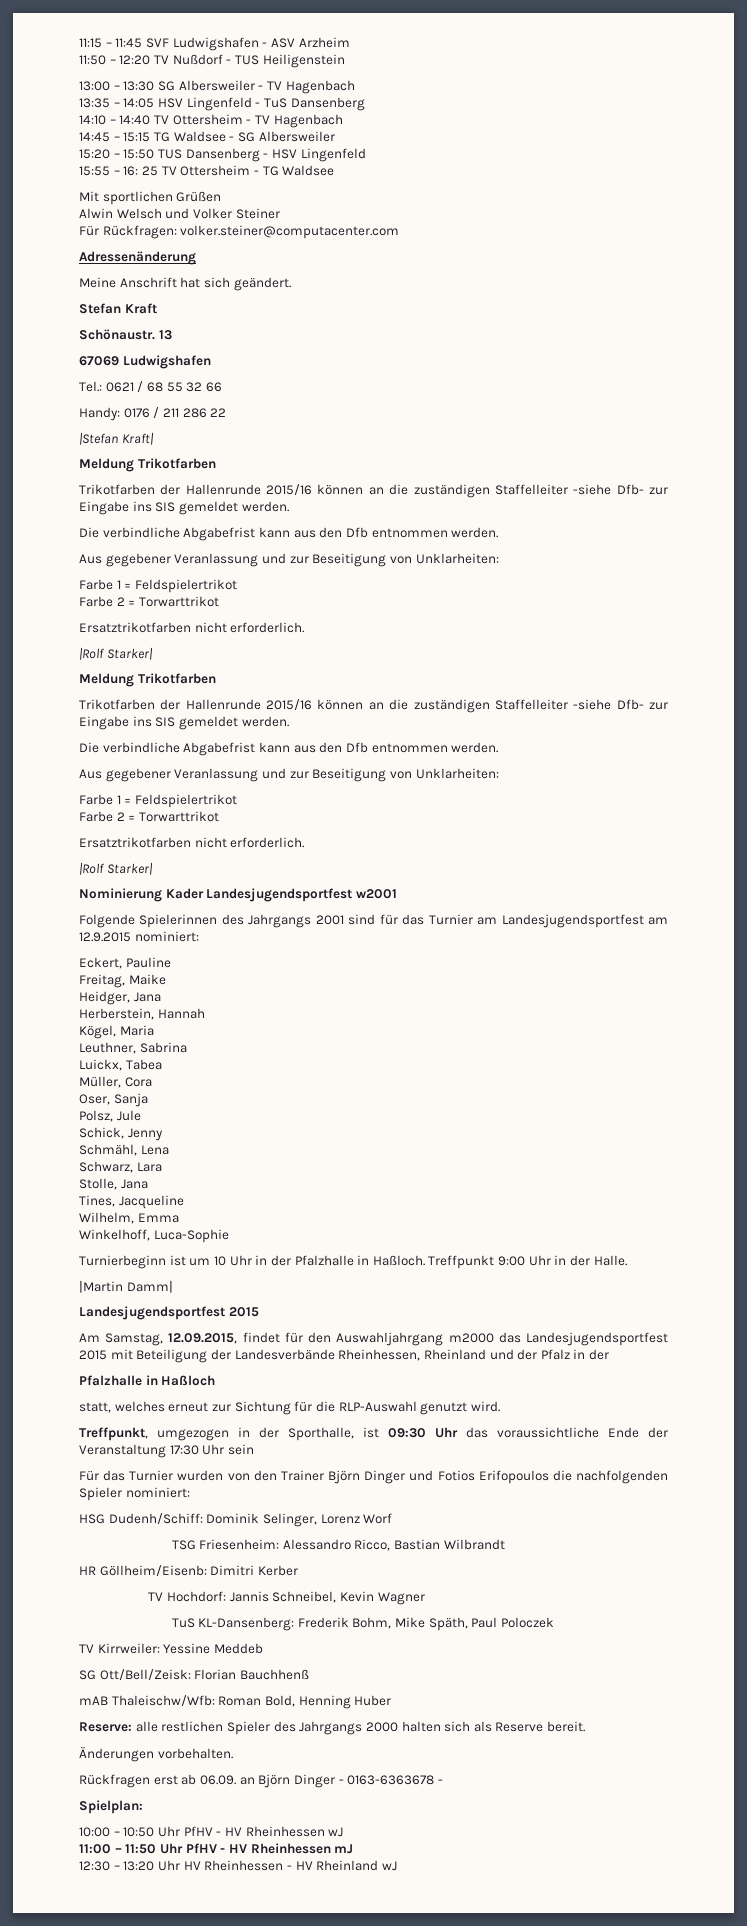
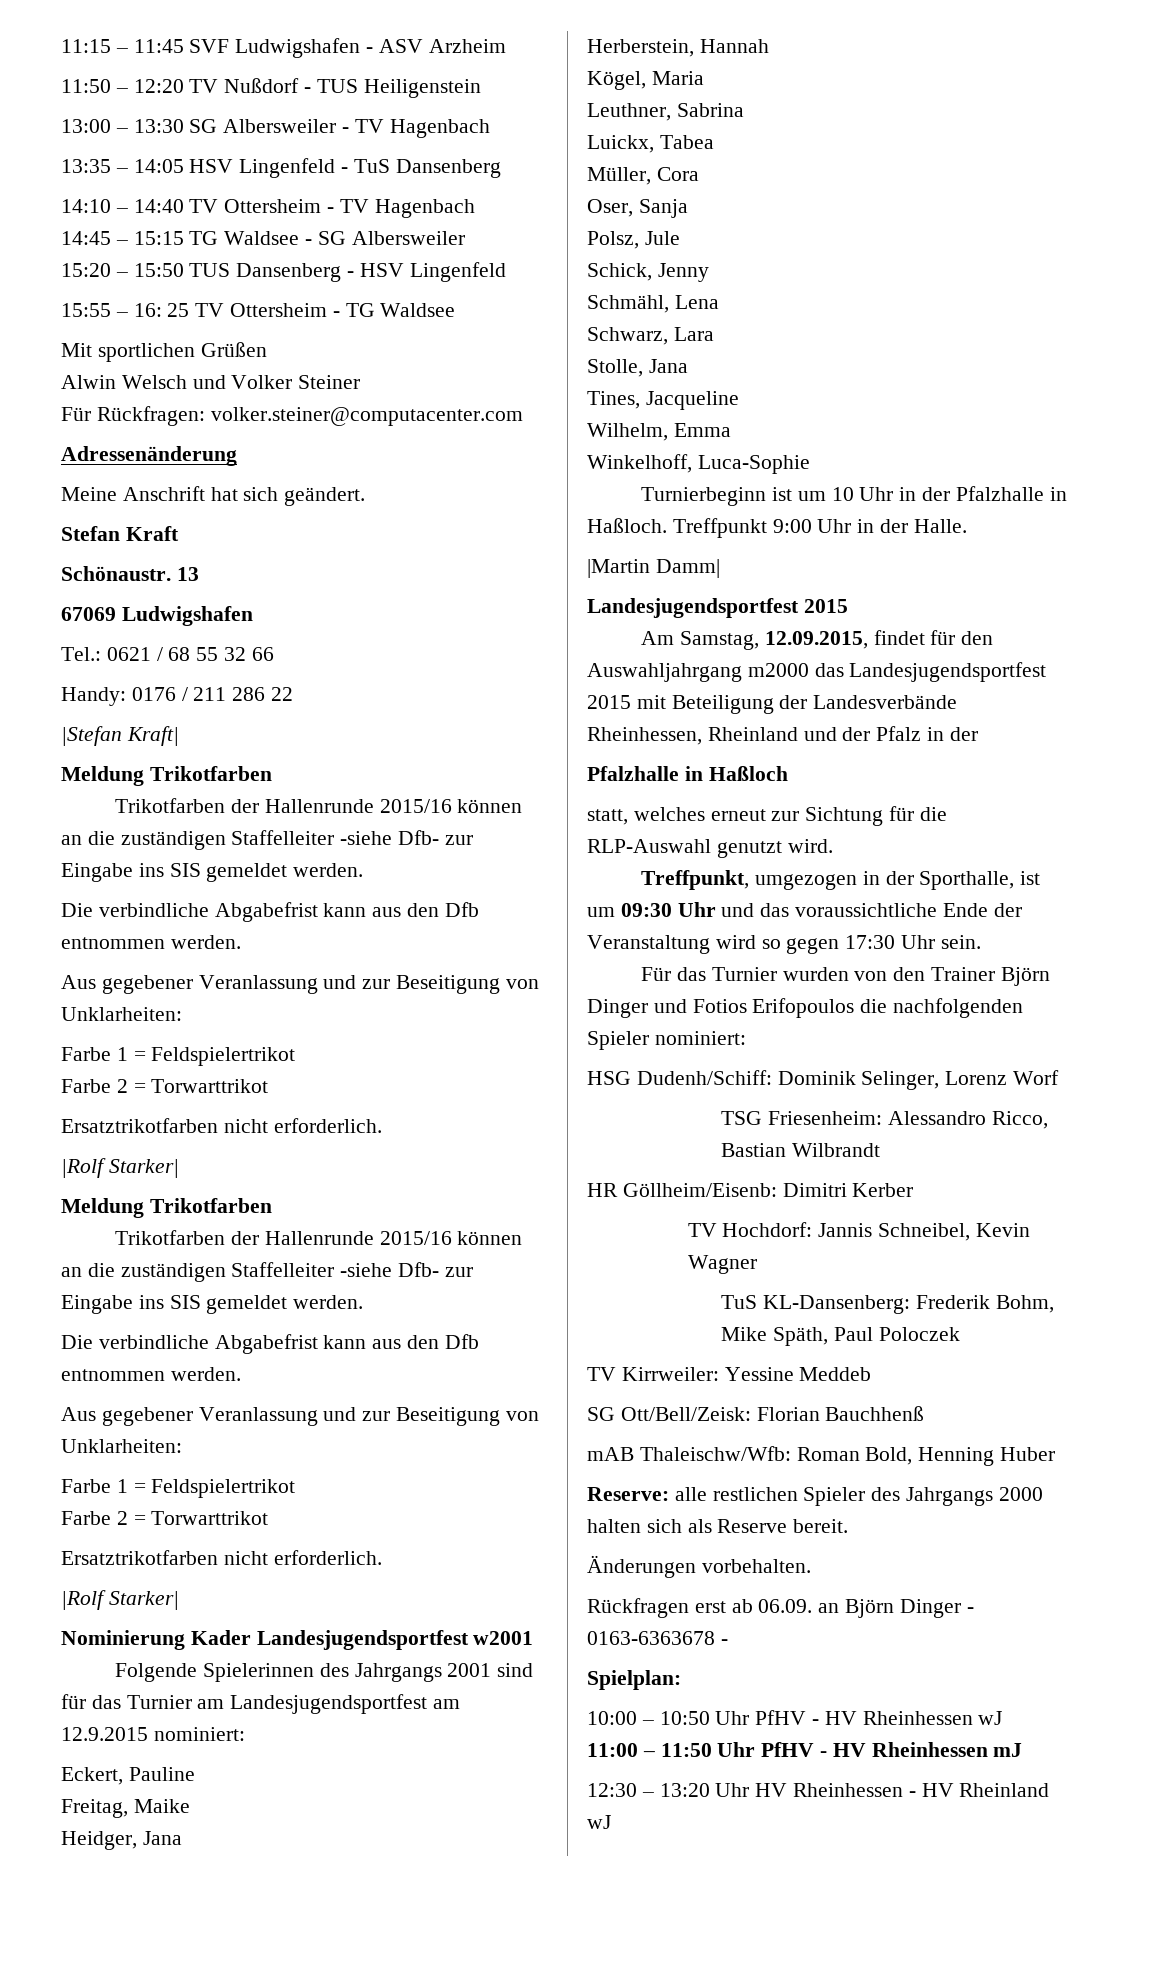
(379, 1432) none -> [587,907,615,917] um
(458, 1432) none -> [721,903,755,917] und
(166, 1451) none -> [715,935,840,954] wird so gegen
[227,1444,254,1455] sein -> [940,935,981,949] sein.

